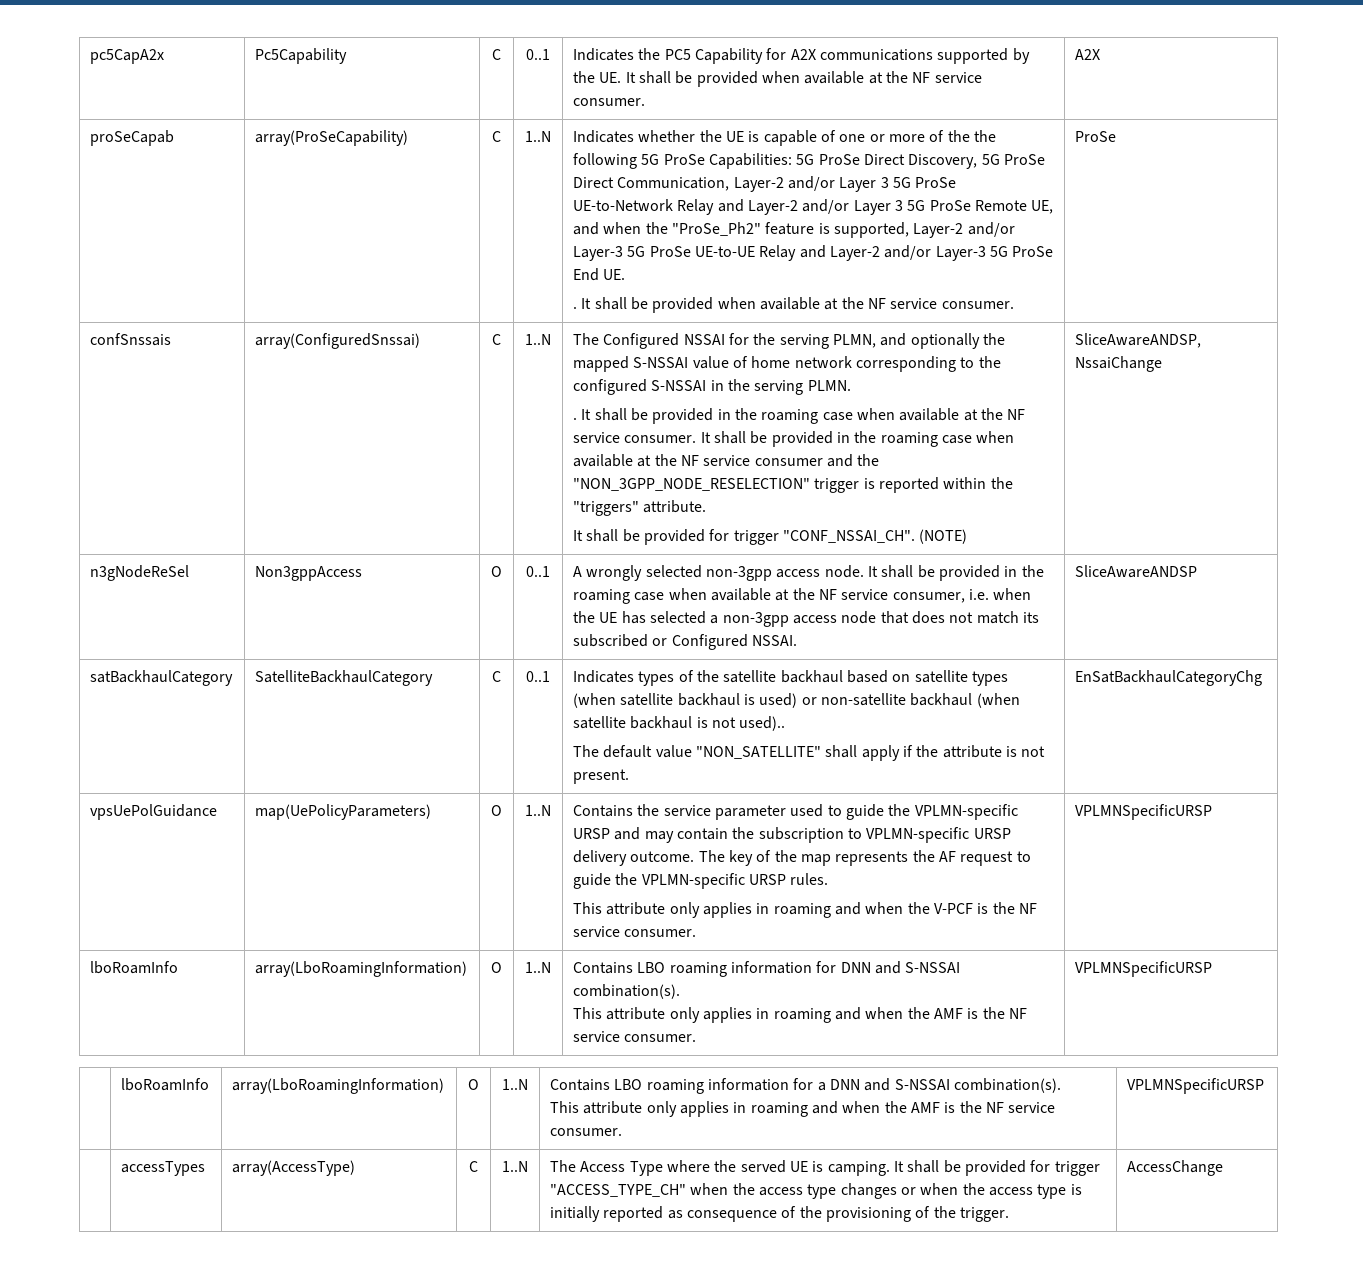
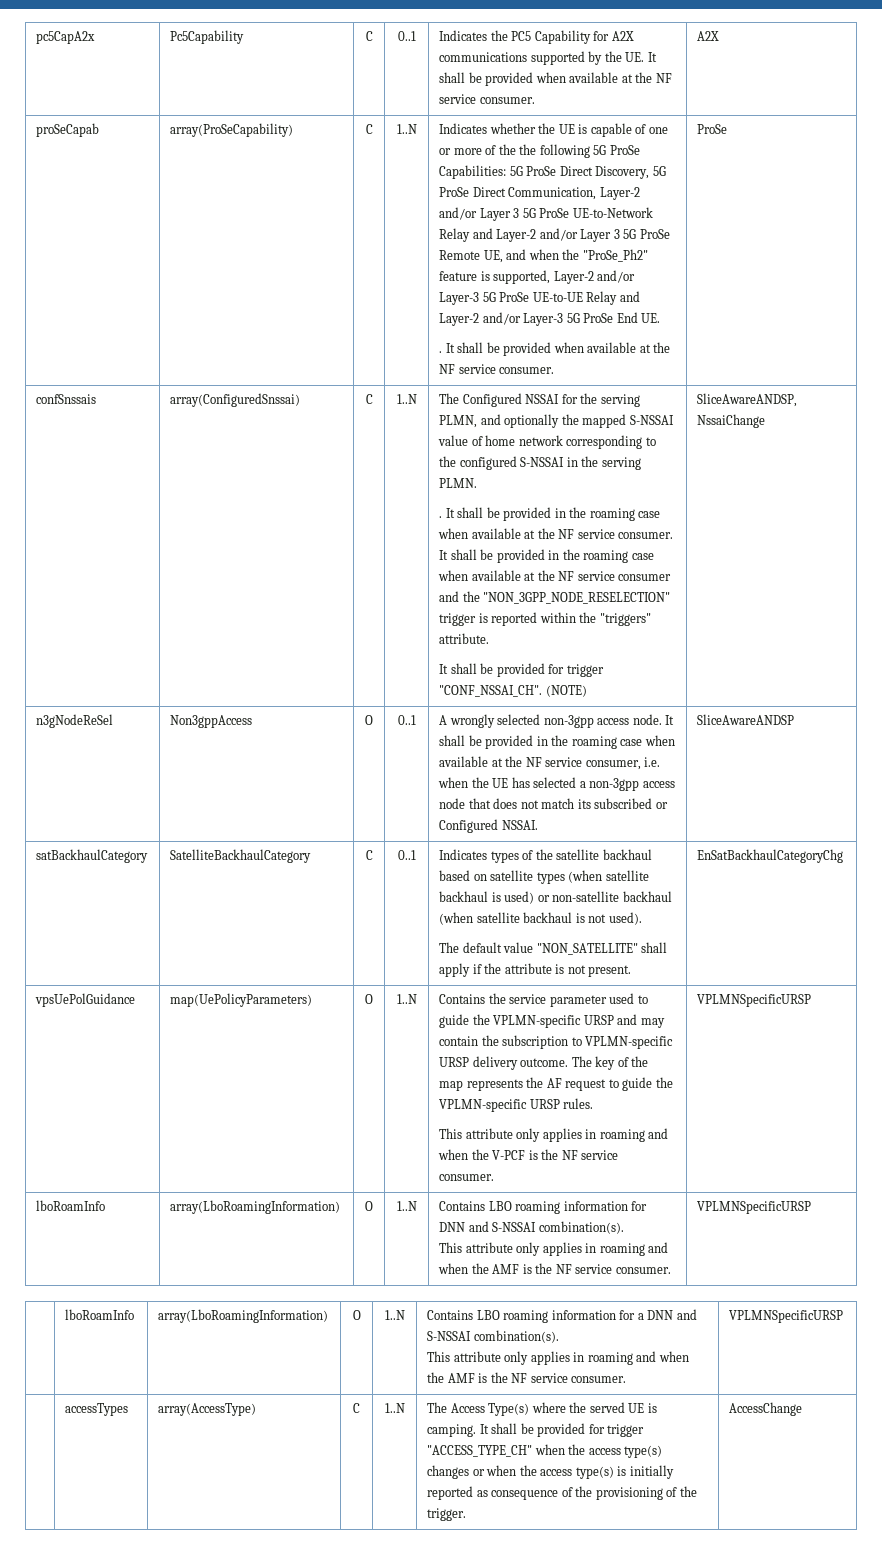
[739,716,786,731] used).. -> [608,912,642,925] used).
[629,1161,663,1176] Type -> [488,1403,530,1416] Type(s)
[807,1184,837,1199] type -> [624,1445,663,1458] type(s)
[1037,1184,1067,1199] type -> [575,1466,614,1479] type(s)

